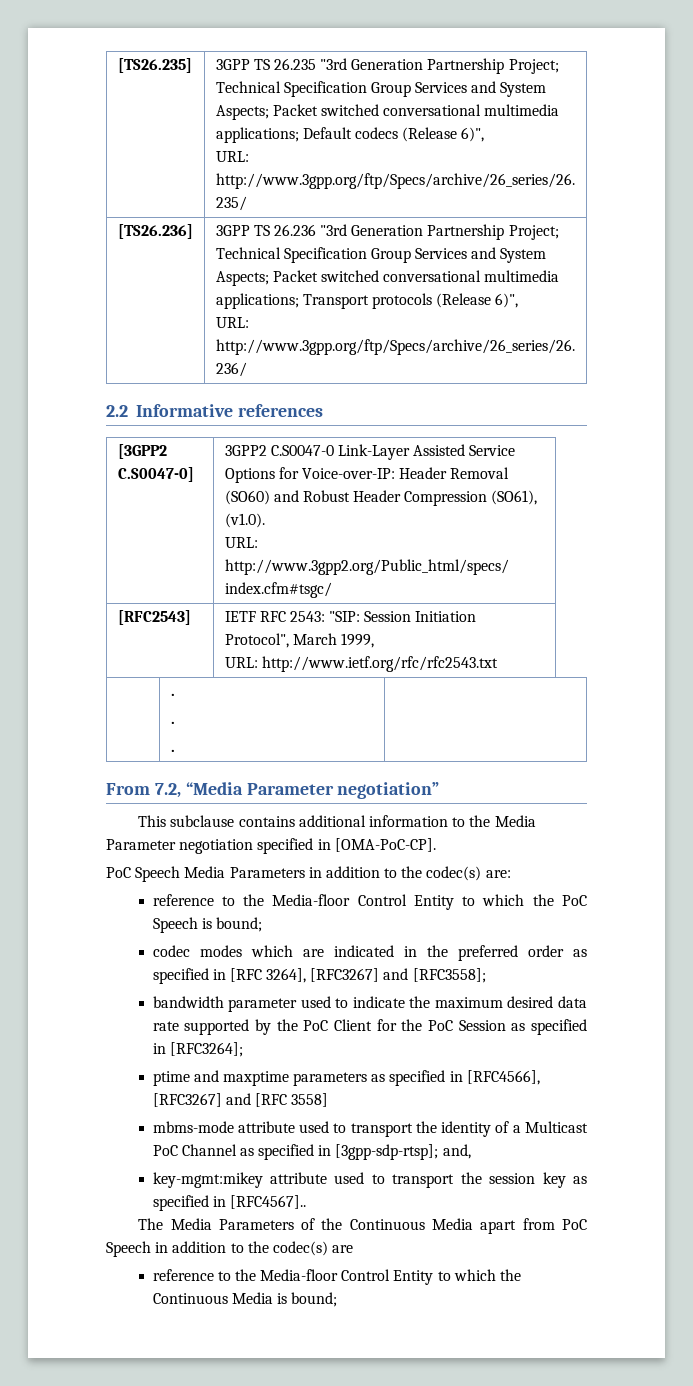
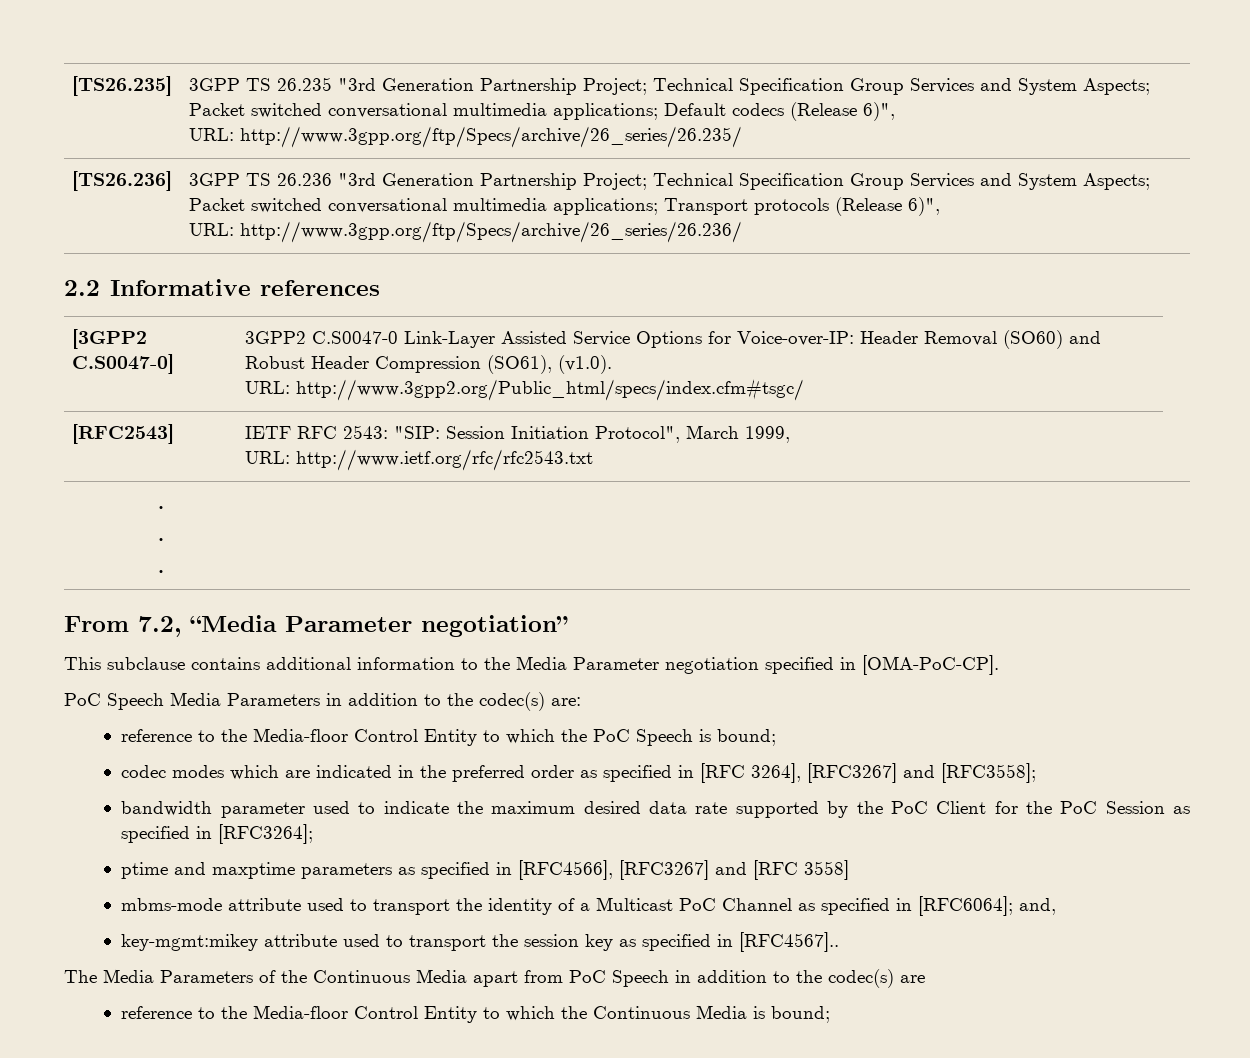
[335,1144,439,1160] [3gpp-sdp-rtsp]; -> [918,896,1014,916] [RFC6064];

